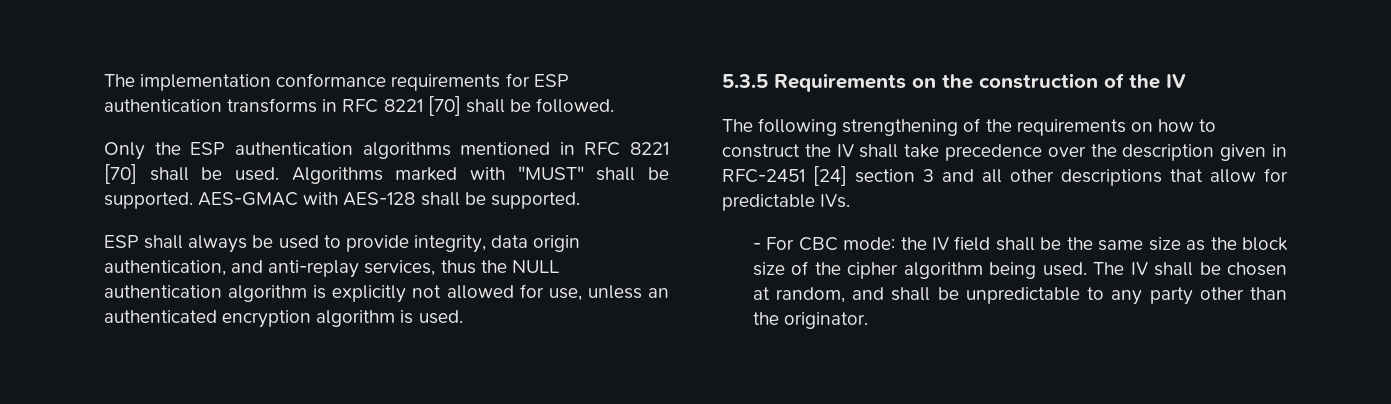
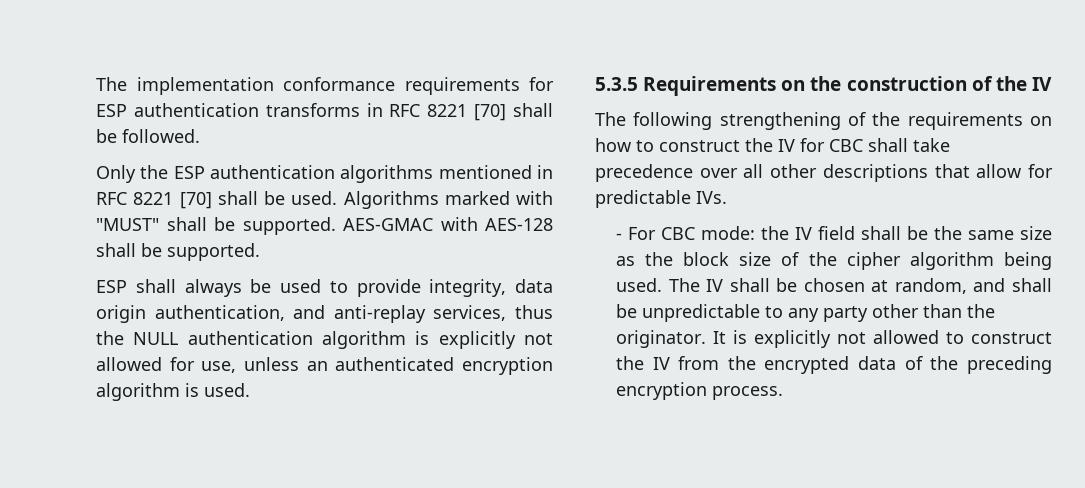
(854, 150) none -> [800,138,863,152] for CBC
[1090,144,1287,161] [722,166,974,186] the description given in RFC-2451 [24] section 3 and -> (738, 173) none
(868, 320) none -> [712,330,1052,348] [615,356,1052,374] [615,382,783,400] It is explicitly not allowed to construct the IV from the encrypted data of the preceding encryption process.

